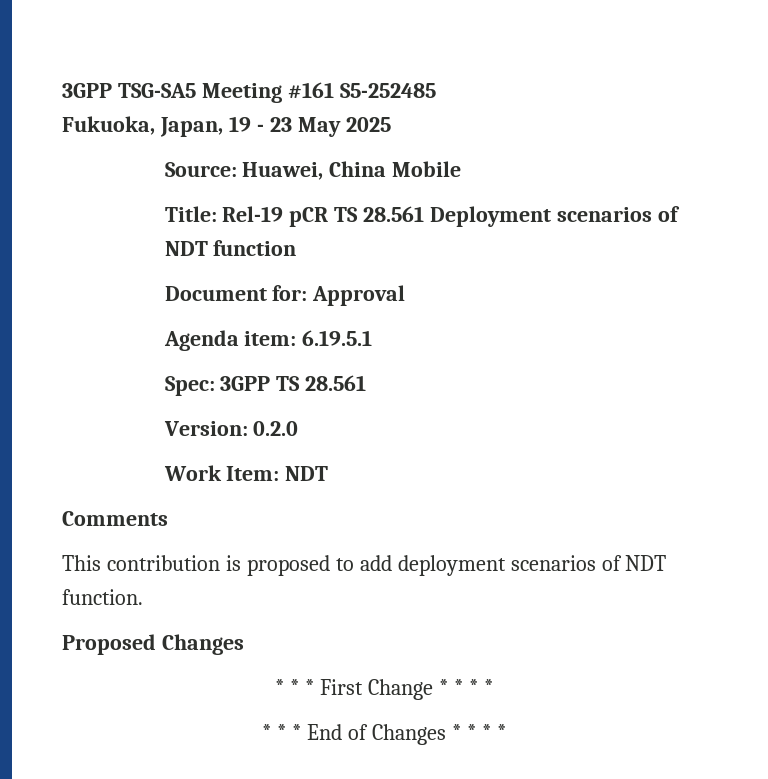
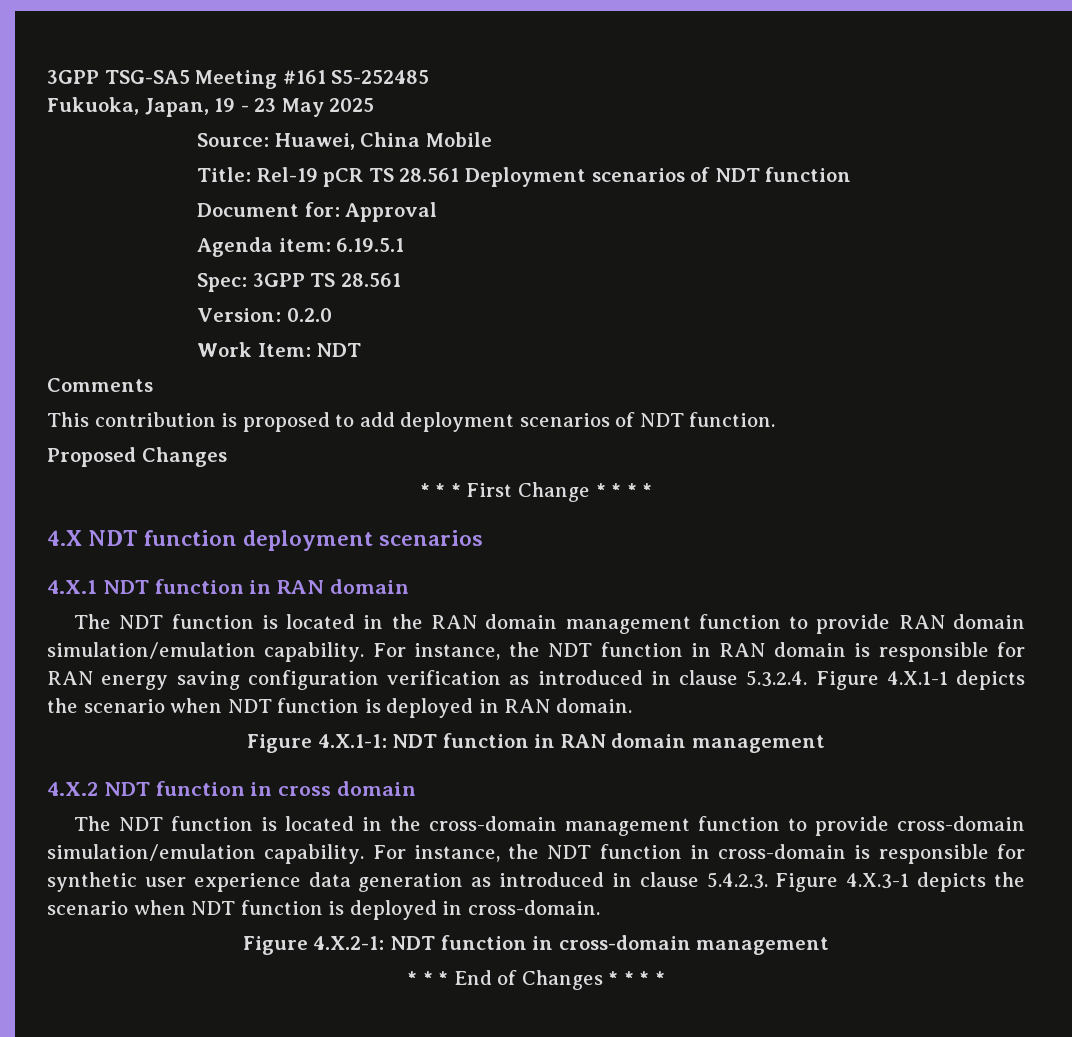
(493, 687) none -> [47,530,484,551] [47,579,410,594] [73,614,1025,634] [47,642,1025,662] [47,670,1025,690] [47,698,632,718] [247,733,825,753] [47,781,417,796] [73,816,1025,836] [47,844,1026,864] [47,872,1025,892] [47,900,600,920] [242,935,830,955] // 4.X NDT function deployment scenarios // 4.X.1 NDT function in RAN domain // The NDT function is located in the RAN domain management function to provide RAN domain simulation/emulation capability. For instance, the NDT function in RAN domain is responsible for RAN energy saving configuration verification as introduced in clause 5.3.2.4. Figure 4.X.1-1 depicts the scenario when NDT function is deployed in RAN domain. // Figure 4.X.1-1: NDT function in RAN domain management // 4.X.2 NDT function in cross domain // The NDT function is located in the cross-domain management function to provide cross-domain simulation/emulation capability. For instance, the NDT function in cross-domain is responsible for synthetic user experience data generation as introduced in clause 5.4.2.3. Figure 4.X.3-1 depicts the scenario when NDT function is deployed in cross-domain. // Figure 4.X.2-1: NDT function in cross-domain management

